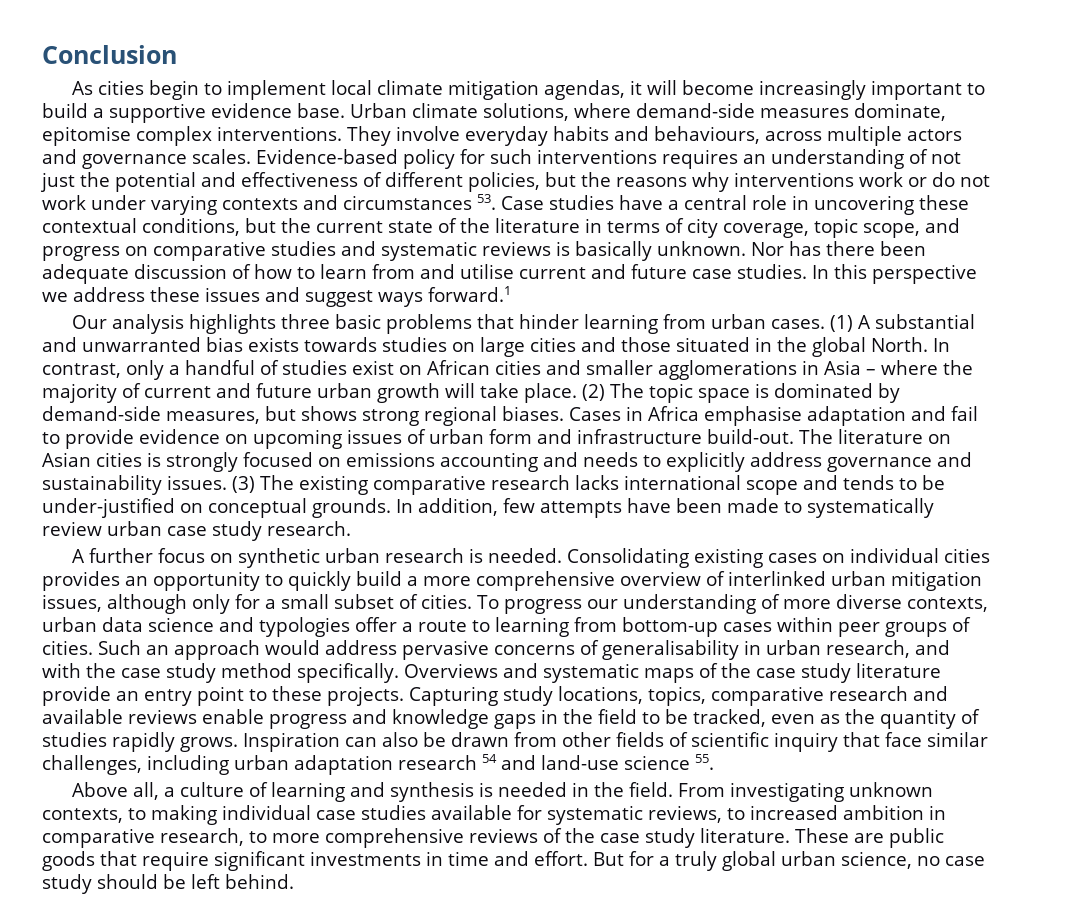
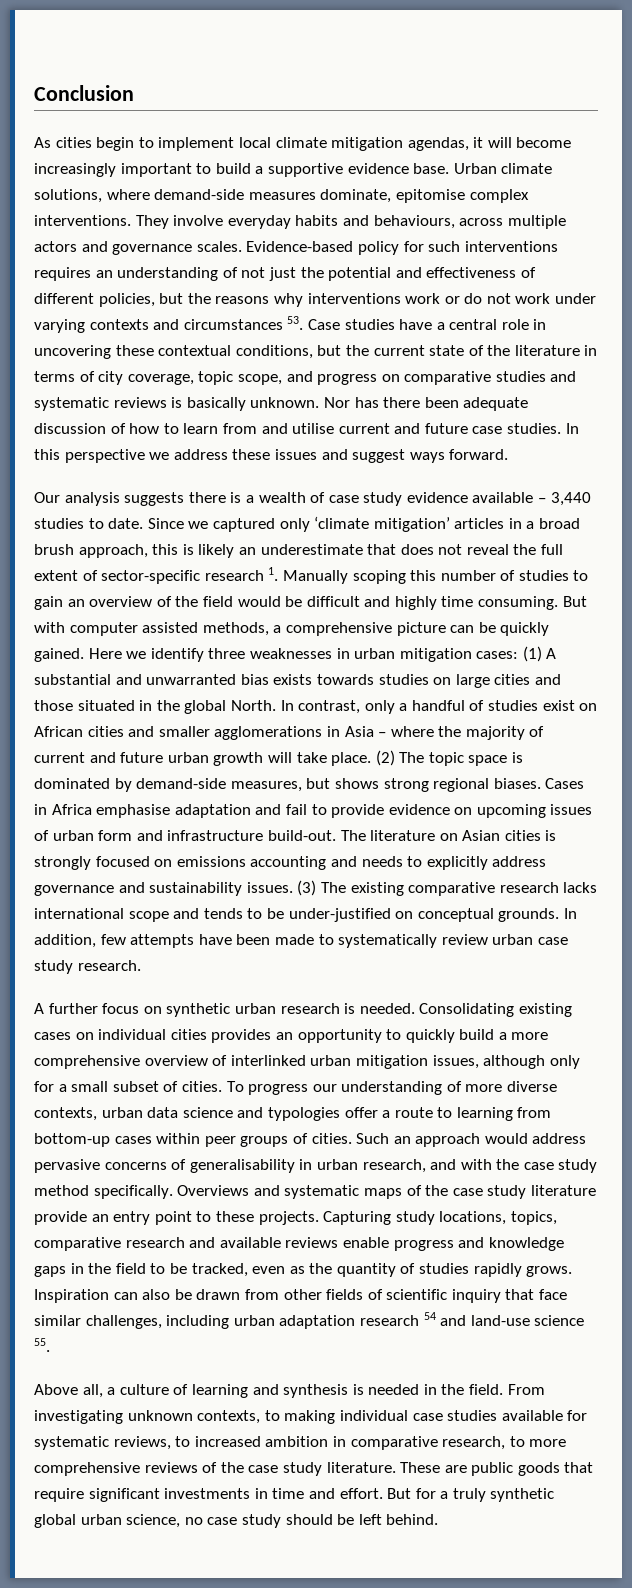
[428,286,511,302] forward.1 -> [449,449,509,460] forward.
[189,314,826,334] highlights three basic problems that hinder learning from urban cases. -> [124,492,591,506] [34,516,581,532] [34,544,564,558] [34,567,589,584] [34,596,587,610] [34,622,550,636] [34,648,519,662] suggests there is a wealth of case study evidence available – 3,440 studies to date. Since we captured only ‘climate mitigation’ articles in a broad brush approach, this is likely an underestimate that does not reveal the full extent of sector-specific research 1. Manually scoping this number of studies to gain an overview of the field would be difficult and highly time consuming. But with computer assisted methods, a comprehensive picture can be quickly gained. Here we identify three weaknesses in urban mitigation cases:
(717, 861) none -> [490,1488,555,1502] synthetic

